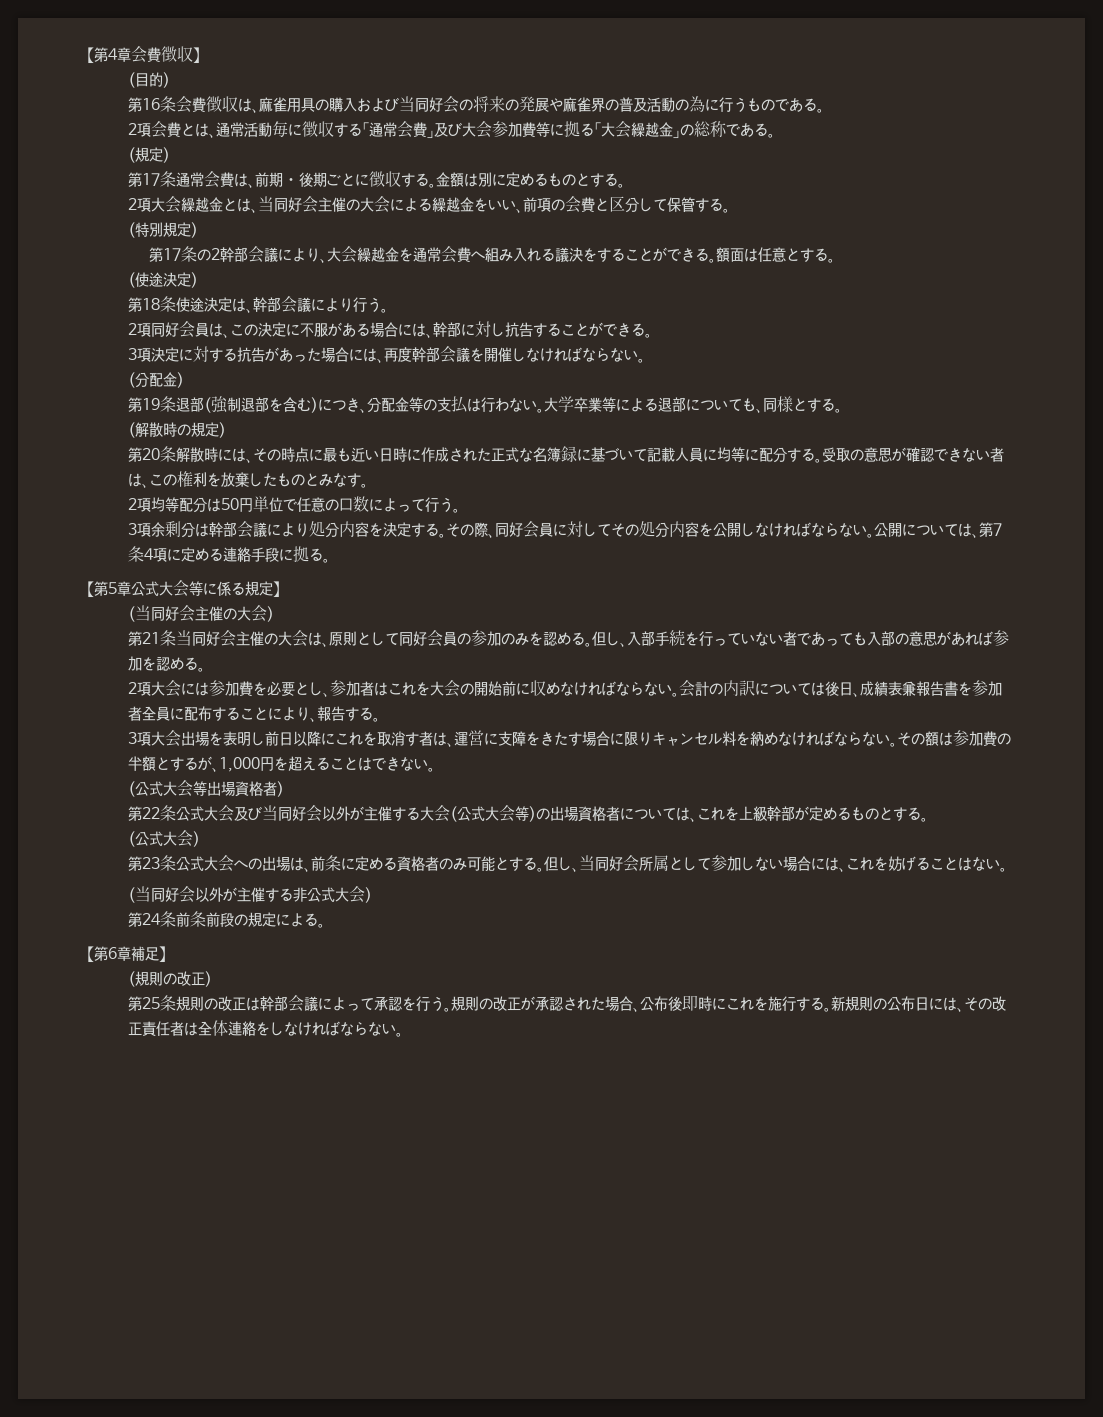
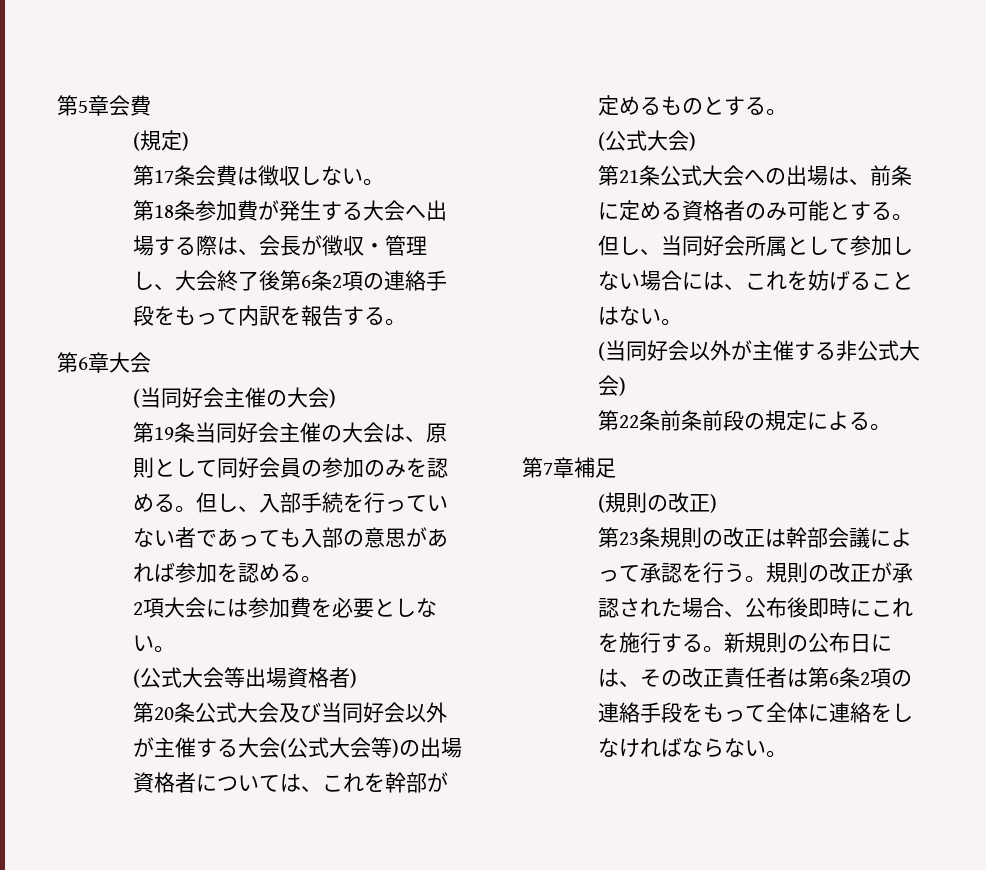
[87,47,118,64] 【第4 -> [57,95,88,116] 第5
[161,46,200,64] [128,72,171,88] [128,96,825,113] [128,121,776,139] 徴収】 // (目的) // 第16条会費徴収は、麻雀用具の購入および当同好会の将来の発展や麻雀界の普及活動の為に行うものである。 // 2項会費とは、通常活動毎に徴収する「通常会費」及び大会参加費等に拠る「大会繰越金」の総称である。 -> (151, 105) none
[176,171,626,188] [128,196,731,213] [128,222,199,238] [148,246,835,263] [128,272,199,288] [128,296,389,313] [128,321,653,338] [128,346,646,363] [128,372,185,388] [128,396,843,413] [128,422,227,438] [128,446,1005,463] [128,471,369,488] [128,496,461,513] [128,521,1003,538] [128,546,331,563] [87,580,280,598] 通常会費は、前期・後期ごとに徴収する。金額は別に定めるものとする。 // 2項大会繰越金とは、当同好会主催の大会による繰越金をいい、前項の会費と区分して保管する。 // (特別規定) // 第17条の2幹部会議により、大会繰越金を通常会費へ組み入れる議決をすることができる。額面は任意とする。 // (使途決定) // 第18条使途決定は、幹部会議により行う。 // 2項同好会員は、この決定に不服がある場合には、幹部に対し抗告することができる。 // 3項決定に対する抗告があった場合には、再度幹部会議を開催しなければならない。 // (分配金) // 第19条退部(強制退部を含む)につき、分配金等の支払は行わない。大学卒業等による退部についても、同様とする。 // (解散時の規定) // 第20条解散時には、その時点に最も近い日時に作成された正式な名簿録に基づいて記載人員に均等に配分する。受取の意思が確認できない者は、この権利を放棄したものとみなす。 // 2項均等配分は50円単位で任意の口数によって行う。 // 3項余剰分は幹部会議により処分内容を決定する。その際、同好会員に対してその処分内容を公開しなければならない。公開については、第7条4項に定める連絡手段に拠る。 // 【第5章公式大会等に係る規定】 -> [194,165,384,186] [132,200,447,221] [132,235,427,256] [132,270,447,291] [132,305,406,327] [57,352,151,373] 会費は徴収しない。 // 第18条参加費が発生する大会へ出場する際は、会長が徴収・管理し、大会終了後第6条2項の連絡手段をもって内訳を報告する。 // 第6章大会
[142,632,161,644] 21 -> [153,427,174,440] 19
[323,680,1003,697] [128,706,381,722] [128,730,1012,747] [128,756,401,772] 、参加者はこれを大会の開始前に収めなければならない。会計の内訳については後日、成績表兼報告書を参加者全員に配布することにより、報告する。 // 3項大会出場を表明し前日以降にこれを取消す者は、運営に支障をきたす場合に限りキャンセル料を納めなければならない。その額は参加費の半額とするが、1,000円を超えることはでき -> (416, 607) none
[142,807,161,819] 22 -> [153,707,174,720] 20
[739,806,769,821] 上級 -> (385, 782) none
[142,857,161,869] 23 -> [618,170,639,183] 21
[142,913,162,925] 24 -> [618,415,639,428] 22
[87,946,117,963] 【第6 -> [522,457,553,478] 第7
[159,946,166,963] 】 -> (616, 468) none
[142,997,161,1009] 25 -> [618,532,639,545] 23
[198,1020,229,1036] 全体 -> [807,667,912,688] [597,702,829,723] 第6条2項の連絡手段をもって全体に

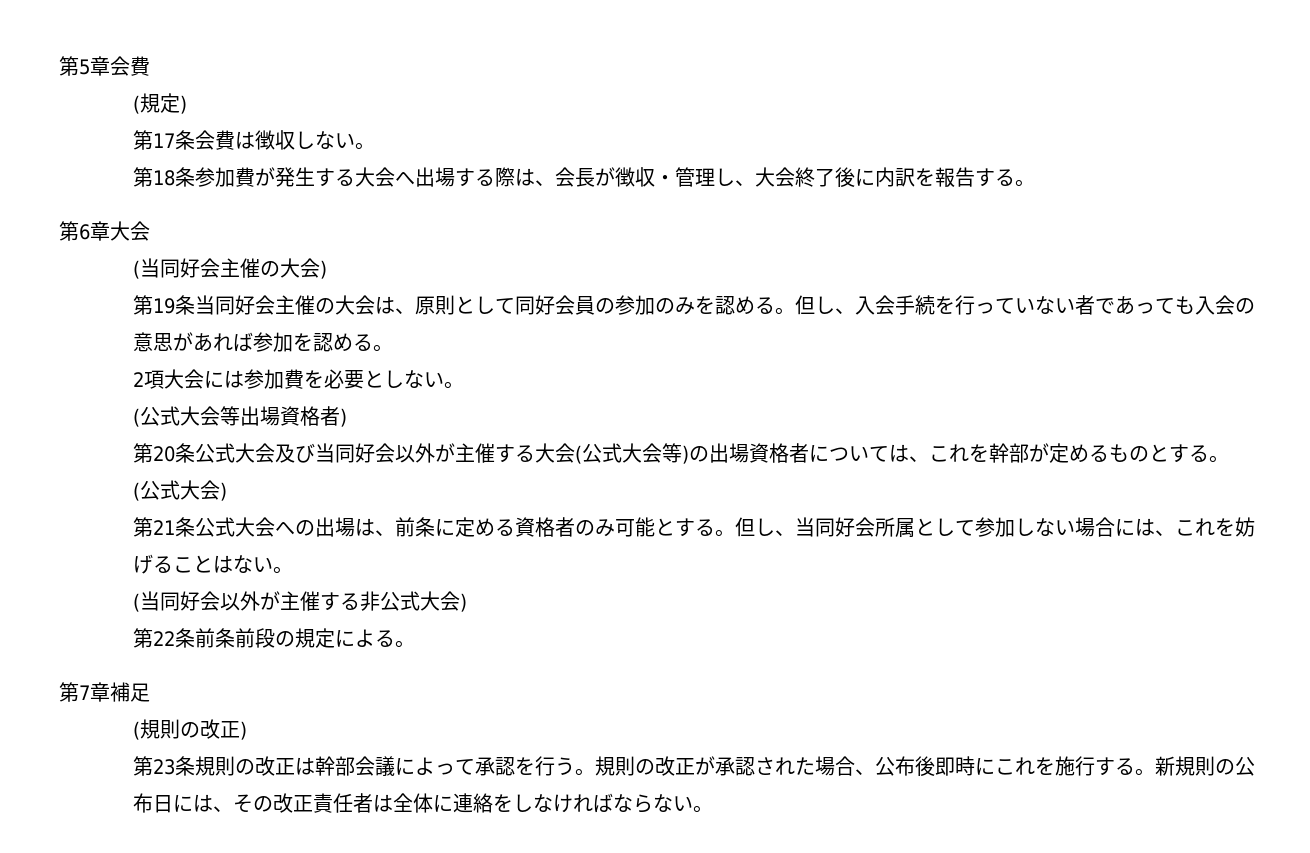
[279,270,447,291] [132,305,238,326] 第6条2項の連絡手段をもって -> [855,169,876,186] に
[279,492,301,513] 部 -> [875,295,896,315] 会
[321,527,343,548] 部 -> [1215,295,1236,315] 会
[807,667,912,688] [597,702,766,723] 第6条2項の連絡手段をもって -> (394, 803) none

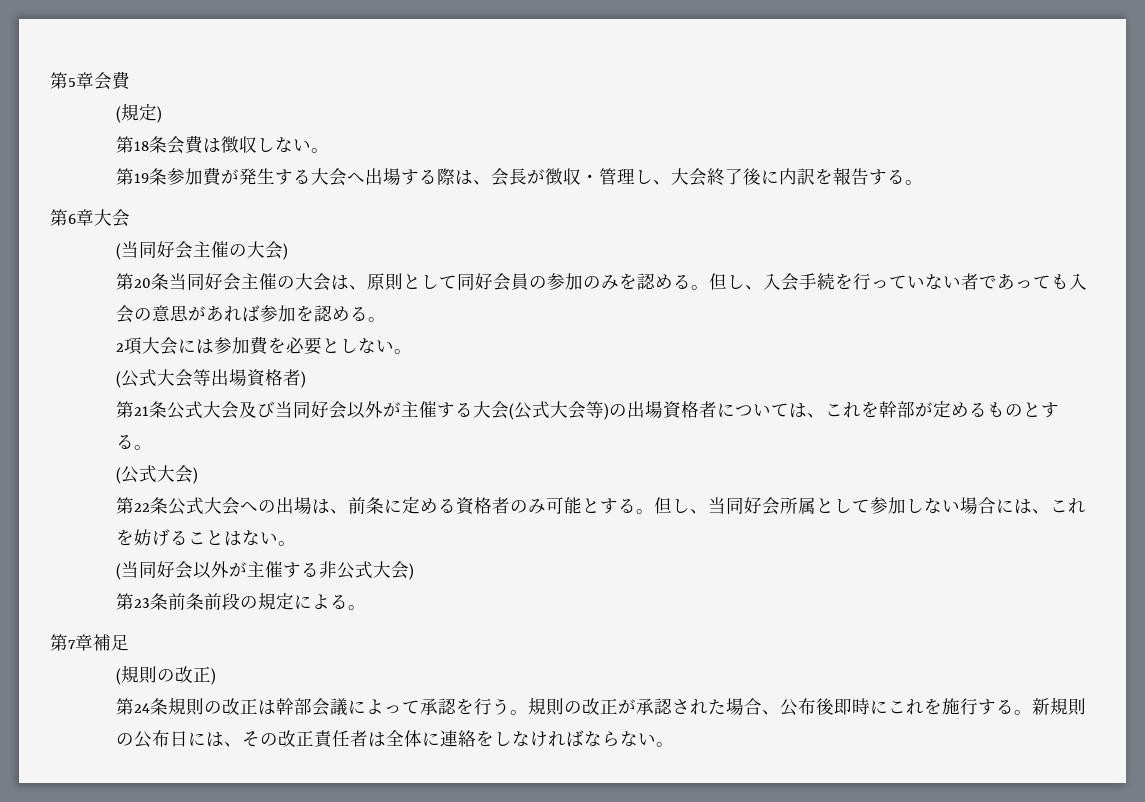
[153,133,176,148] 17 -> [134,141,150,151] 18
[153,170,176,186] 18 -> [134,173,150,183] 19
[153,298,176,314] 19 -> [134,278,152,288] 20
[153,446,176,462] 20 -> [134,406,150,416] 21
[153,520,176,535] 21 -> [134,503,151,512] 22
[153,631,176,646] 22 -> [134,598,151,608] 23
[153,759,176,775] 23 -> [134,703,151,713] 24

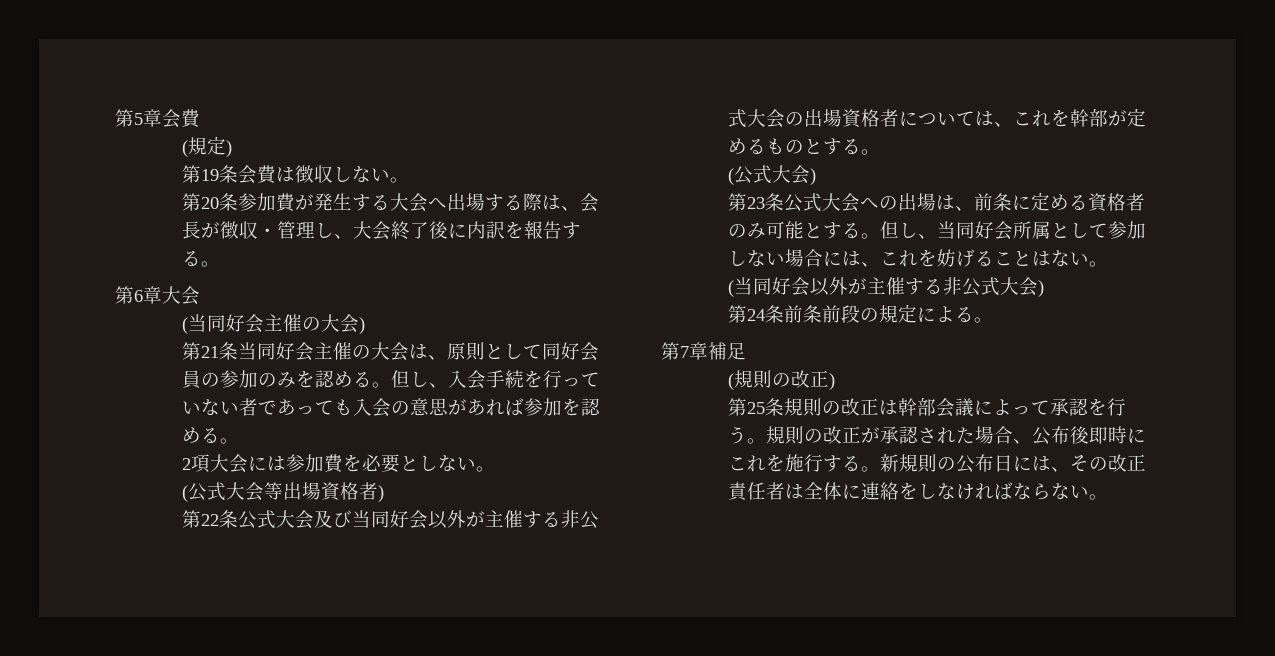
[134,141,150,151] 18 -> [201,169,220,181] 19
[134,173,150,183] 19 -> [201,197,220,209] 20
[134,278,152,288] 20 -> [201,346,220,358] 21
[134,406,150,416] 21 -> [201,514,220,526] 22
[473,401,610,420] 大会(公式大会等) -> [561,510,600,529] [728,109,786,128] 非公式大会
[134,503,151,512] 22 -> [747,197,766,209] 23
[134,598,151,608] 23 -> [747,309,766,321] 24
[134,703,151,713] 24 -> [747,402,766,414] 25

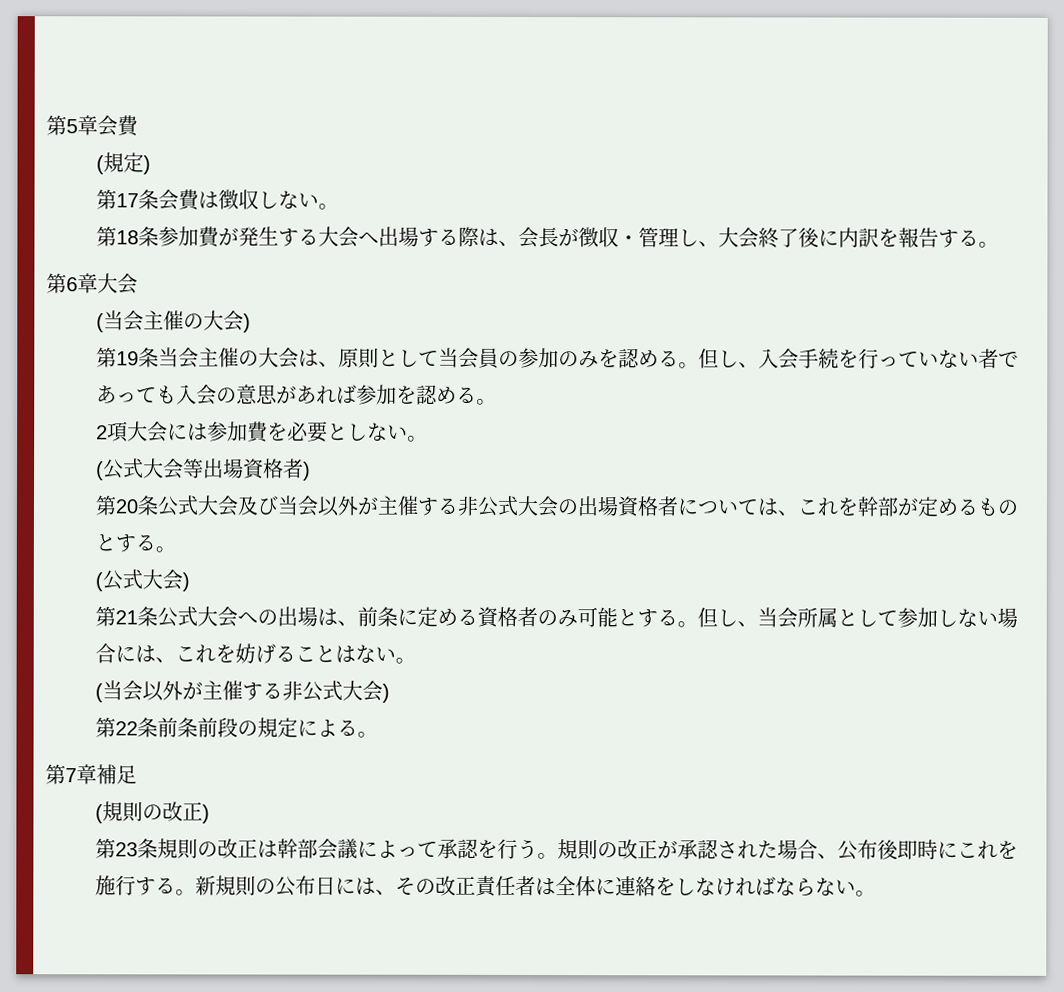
[201,169,220,181] 19 -> [115,193,139,208] 17
[201,197,220,209] 20 -> [115,230,139,245] 18
[207,314,246,332] 同好 -> (124, 320) none
[201,342,296,360] 21条当同好 -> [115,347,179,368] 19条当
[542,342,581,360] 同好 -> [437,347,459,368] 当
[201,514,220,526] 22 -> [114,499,138,514] 20
[371,510,410,528] 同好 -> (299, 505) none
[747,197,766,209] 23 -> [114,610,138,625] 21
[956,221,995,239] 同好 -> (778, 617) none
[753,277,792,295] 同好 -> (123, 690) none
[747,309,766,321] 24 -> [114,721,138,736] 22
[747,402,766,414] 25 -> [114,842,138,857] 23

